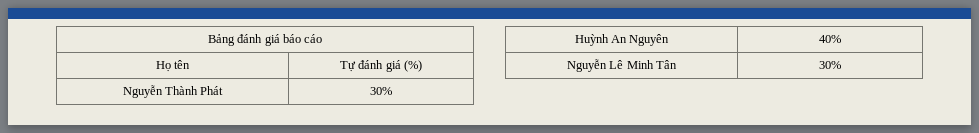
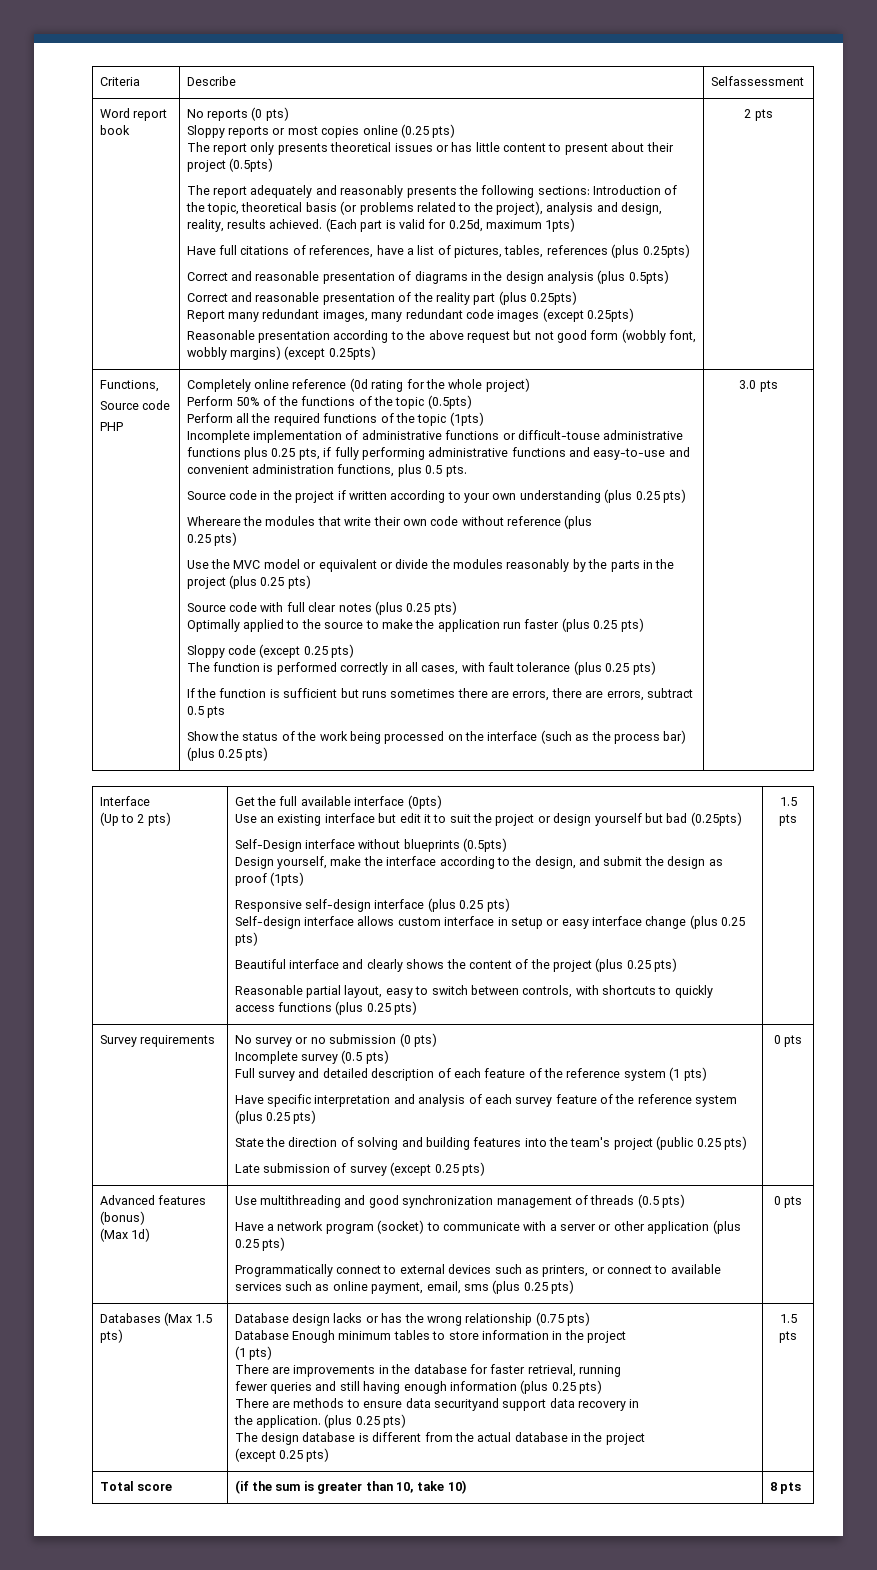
[207,34,323,46] [155,60,191,72] [339,60,423,72] [122,85,224,98] [370,87,392,95] [574,34,670,46] [819,35,841,43] [566,59,678,72] [819,61,841,69] Bảng đánh giá báo cáo // Họ tên | Tự đánh giá (%) // Nguyễn Thành Phát | 30% // Huỳnh An Nguyên | 40% // Nguyễn Lê Minh Tân | 30% -> [99,77,140,86] [186,76,236,86] [710,76,804,86] [99,108,168,121] [99,125,130,135] [186,107,289,121] [186,124,456,138] [186,142,674,155] [186,158,274,172] [186,185,678,198] [185,201,663,215] [186,218,576,232] [186,244,690,258] [186,270,669,284] [186,291,578,305] [186,308,635,322] [186,329,697,343] [186,346,376,360] [744,109,773,121] [99,380,159,392] [99,400,171,410] [99,422,123,431] [186,378,530,392] [186,395,472,409] [186,412,484,426] [186,430,684,443] [186,447,690,460] [186,464,467,477] [186,489,686,503] [186,515,593,529] [186,532,238,546] [186,559,675,572] [186,575,311,589] [186,601,457,615] [186,618,644,632] [186,644,355,658] [186,661,656,675] [186,688,693,701] [186,706,226,718] [186,730,687,744] [186,747,269,761] [739,380,778,392] [99,796,150,806] [99,812,171,826] [234,795,442,809] [234,812,742,826] [234,838,508,852] [234,856,723,869] [234,872,305,886] [234,898,510,912] [234,915,746,929] [234,932,258,946] [234,958,678,972] [234,985,713,998] [234,1001,418,1015] [779,797,797,806] [779,814,797,826] [99,1035,216,1047] [234,1033,437,1047] [234,1050,389,1064] [234,1067,707,1081] [234,1094,738,1107] [234,1110,317,1124] [234,1136,747,1150] [234,1162,485,1176] [773,1035,803,1047] [99,1195,207,1205] [99,1211,145,1225] [99,1228,151,1242] [234,1194,686,1208] [234,1220,741,1234] [234,1237,286,1251] [234,1264,721,1277] [234,1280,575,1294] [773,1196,803,1208] [99,1312,213,1326] [99,1329,123,1343] [234,1312,591,1326] [234,1330,627,1343] [234,1346,273,1360] [234,1364,622,1377] [234,1380,603,1394] [234,1398,640,1411] [233,1414,407,1428] [234,1432,645,1445] [234,1448,330,1462] [779,1314,797,1323] [779,1331,797,1343] [99,1481,173,1491] [234,1480,467,1494] [769,1482,802,1494] Criteria | Describe | Selfassessment // Word report book | No reports (0 pts) // Sloppy reports or most copies online (0.25 pts) // The report only presents theoretical issues or has little content to present about their project (0.5pts) // The report adequately and reasonably presents the following sections: Introduction of the topic, theoretical basis (or problems related to the project), analysis and design, reality, results achieved. (Each part is valid for 0.25d, maximum 1pts) // Have full citations of references, have a list of pictures, tables, references (plus 0.25pts) // Correct and reasonable presentation of diagrams in the design analysis (plus 0.5pts) // Correct and reasonable presentation of the reality part (plus 0.25pts) // Report many redundant images, many redundant code images (except 0.25pts) // Reasonable presentation according to the above request but not good form (wobbly font, wobbly margins) (except 0.25pts) | 2 pts // Functions, // Source code // PHP | Completely online reference (0d rating for the whole project) // Perform 50% of the functions of the topic (0.5pts) // Perform all the required functions of the topic (1pts) // Incomplete implementation of administrative functions or difficult-touse administrative functions plus 0.25 pts, if fully performing administrative functions and easy-to-use and convenient administration functions, plus 0.5 pts. // Source code in the project if written according to your own understanding (plus 0.25 pts) // Whereare the modules that write their own code without reference (plus // 0.25 pts) // Use the MVC model or equivalent or divide the modules reasonably by the parts in the project (plus 0.25 pts) // Source code with full clear notes (plus 0.25 pts) // Optimally applied to the source to make the application run faster (plus 0.25 pts) // Sloppy code (except 0.25 pts) // The function is performed correctly in all cases, with fault tolerance (plus 0.25 pts) // If the function is sufficient but runs sometimes there are errors, there are errors, subtract 0.5 pts // Show the status of the work being processed on the interface (such as the process bar) (plus 0.25 pts) | 3.0 pts // Interface // (Up to 2 pts) | Get the full available interface (0pts) // Use an existing interface but edit it to suit the project or design yourself but bad (0.25pts) // Self-Design interface without blueprints (0.5pts) // Design yourself, make the interface according to the design, and submit the design as proof (1pts) // Responsive self-design interface (plus 0.25 pts) // Self-design interface allows custom interface in setup or easy interface change (plus 0.25 pts) // Beautiful interface and clearly shows the content of the project (plus 0.25 pts) // Reasonable partial layout, easy to switch between controls, with shortcuts to quickly access functions (plus 0.25 pts) | 1.5 pts // Survey requirements | No survey or no submission (0 pts) // Incomplete survey (0.5 pts) // Full survey and detailed description of each feature of the reference system (1 pts) // Have specific interpretation and analysis of each survey feature of the reference system (plus 0.25 pts) // State the direction of solving and building features into the team's project (public 0.25 pts) // Late submission of survey (except 0.25 pts) | 0 pts // Advanced features (bonus) // (Max 1d) | Use multithreading and good synchronization management of threads (0.5 pts) // Have a network program (socket) to communicate with a server or other application (plus 0.25 pts) // Programmatically connect to external devices such as printers, or connect to available services such as online payment, email, sms (plus 0.25 pts) | 0 pts // Databases (Max 1.5 pts) | Database design lacks or has the wrong relationship (0.75 pts) // Database Enough minimum tables to store information in the project // (1 pts) // There are improvements in the database for faster retrieval, running // fewer queries and still having enough information (plus 0.25 pts) // There are methods to ensure data securityand support data recovery in // the application. (plus 0.25 pts) // The design database is different from the actual database in the project // (except 0.25 pts) | 1.5 pts // Total score | (if the sum is greater than 10, take 10) | 8 pts

